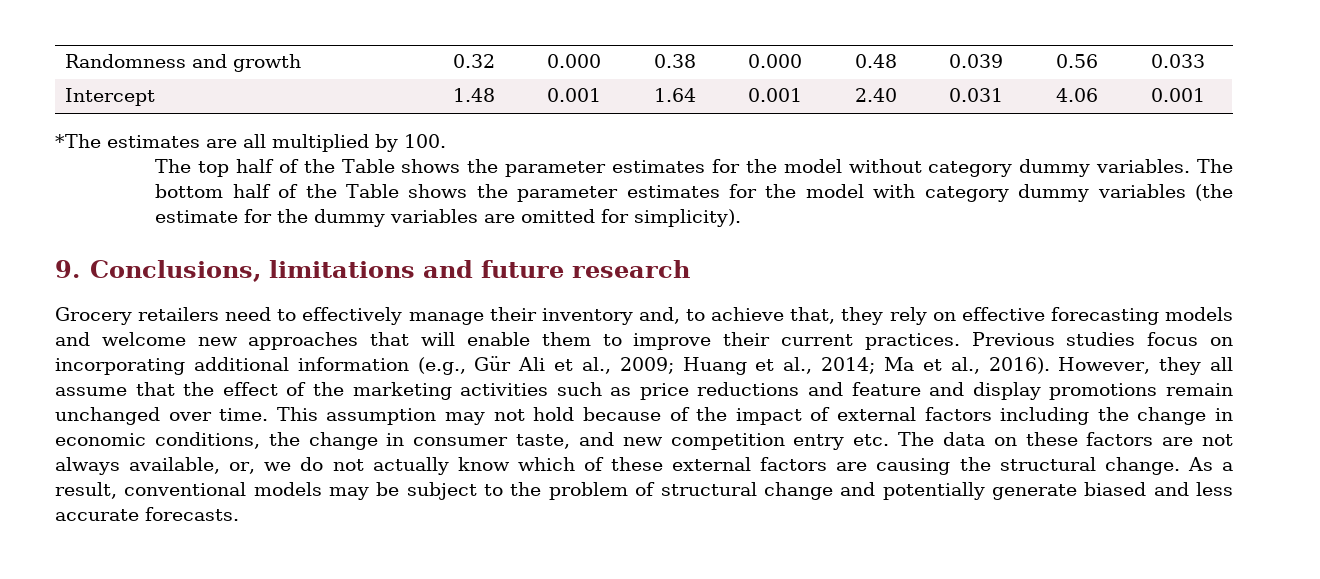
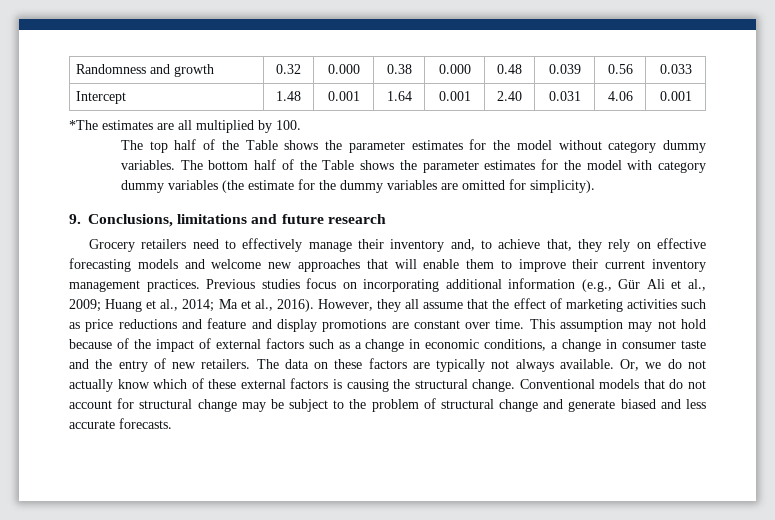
(853, 340) none -> [652,259,706,272] [69,280,140,292] inventory management
[312,382,344,396] the -> (562, 303) none
[1166,383,1233,396] [55,407,160,425] remain unchanged -> [391,320,460,329] are constant
[1000,407,1129,425] including the -> [308,339,362,349] such as a
[268,432,300,446] the -> [551,342,559,349] a
[516,432,890,450] taste, and new competition entry etc. -> [681,340,707,349] [69,358,251,372] taste and the entry of new retailers.
(1194, 441) none -> [436,359,486,372] typically
[129,457,256,474] available, or, -> [559,359,640,371] available. Or,
[836,462,868,471] are -> [332,379,342,389] is
[1187,457,1234,471] [55,482,322,499] As a result, conventional models -> [519,379,706,389] [69,398,237,412] Conventional models that do not account for structural change
[882,482,985,500] potentially -> (564, 404) none

